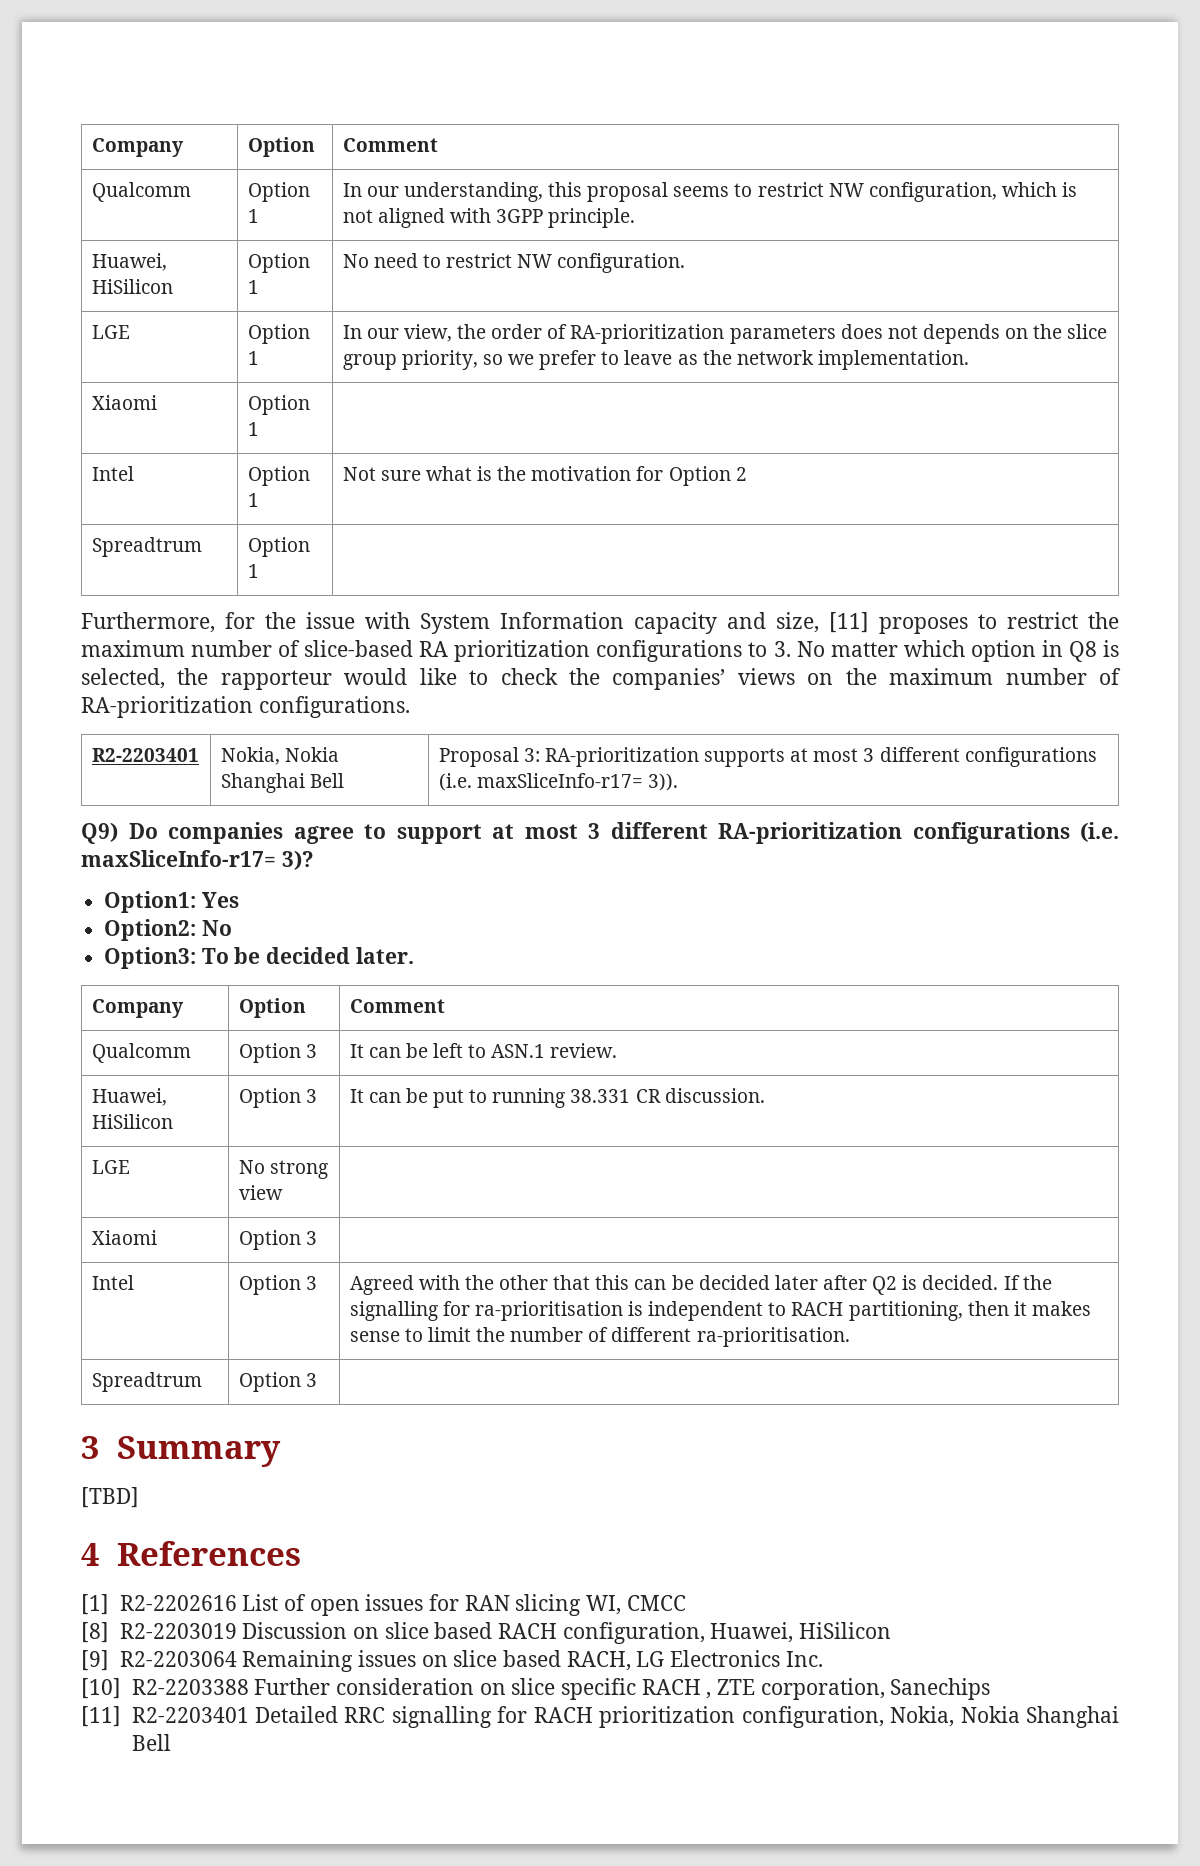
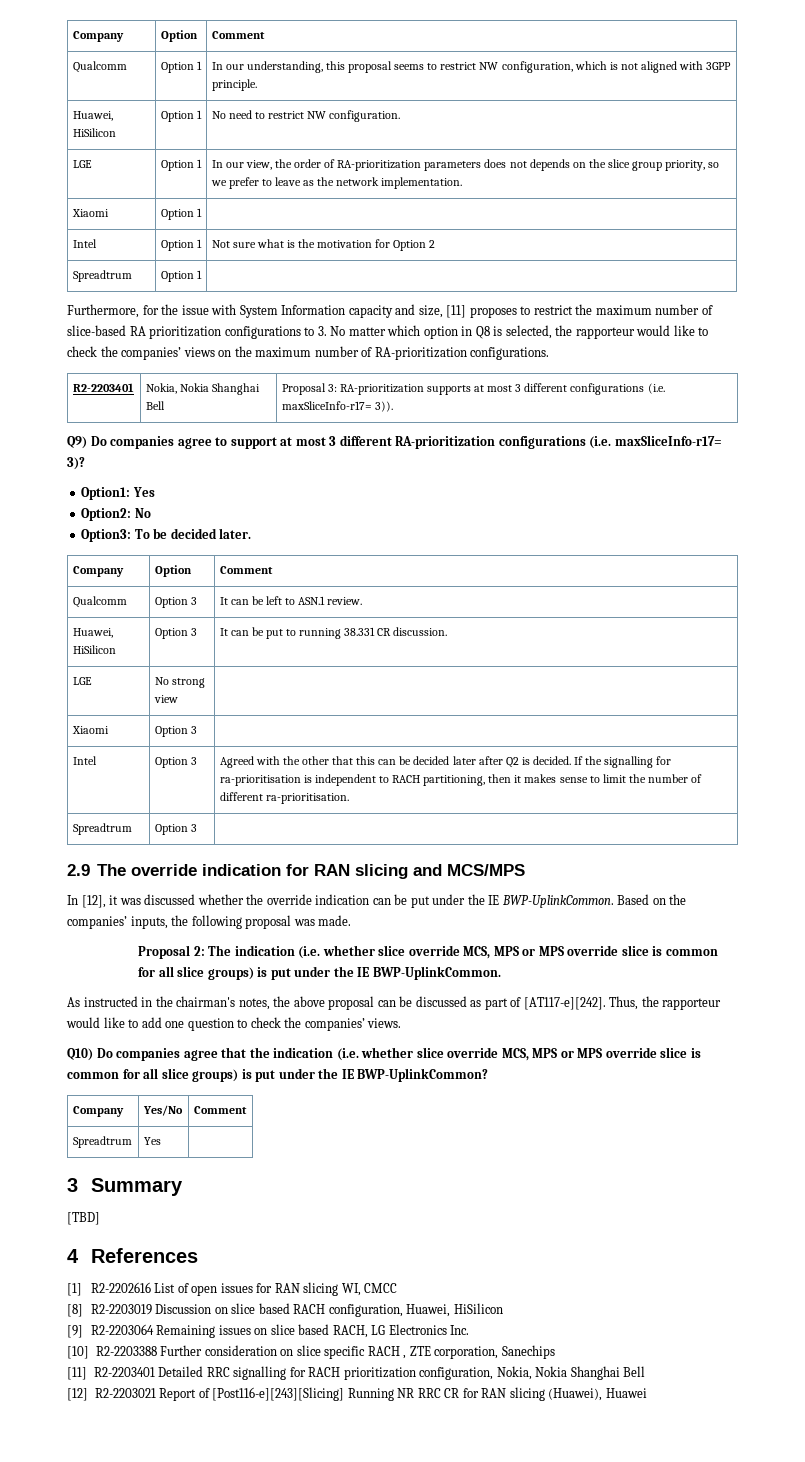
(317, 1380) none -> [67,864,525,879] [67,894,687,908] [67,915,352,929] [138,945,718,959] [138,966,501,980] [67,996,722,1010] [66,1017,402,1031] [67,1047,701,1061] [67,1068,489,1082] [72,1106,124,1117] [142,1105,183,1116] [193,1106,247,1114] [72,1136,132,1148] [143,1137,161,1145] // 2.9 The override indication for RAN slicing and MCS/MPS // In [12], it was discussed whether the override indication can be put under the IE BWP-UplinkCommon. Based on the companies’ inputs, the following proposal was made. // Proposal 2: The indication (i.e. whether slice override MCS, MPS or MPS override slice is common for all slice groups) is put under the IE BWP-UplinkCommon. // As instructed in the chairman's notes, the above proposal can be discussed as part of [AT117-e][242]. Thus, the rapporteur would like to add one question to check the companies’ views. // Q10) Do companies agree that the indication (i.e. whether slice override MCS, MPS or MPS override slice is common for all slice groups) is put under the IE BWP-UplinkCommon? // Company | Yes/No | Comment // Spreadtrum | Yes |
(171, 1742) none -> [67,1387,647,1401] // [12] R2-2203021 Report of [Post116-e][243][Slicing] Running NR RRC CR for RAN slicing (Huawei), Huawei

